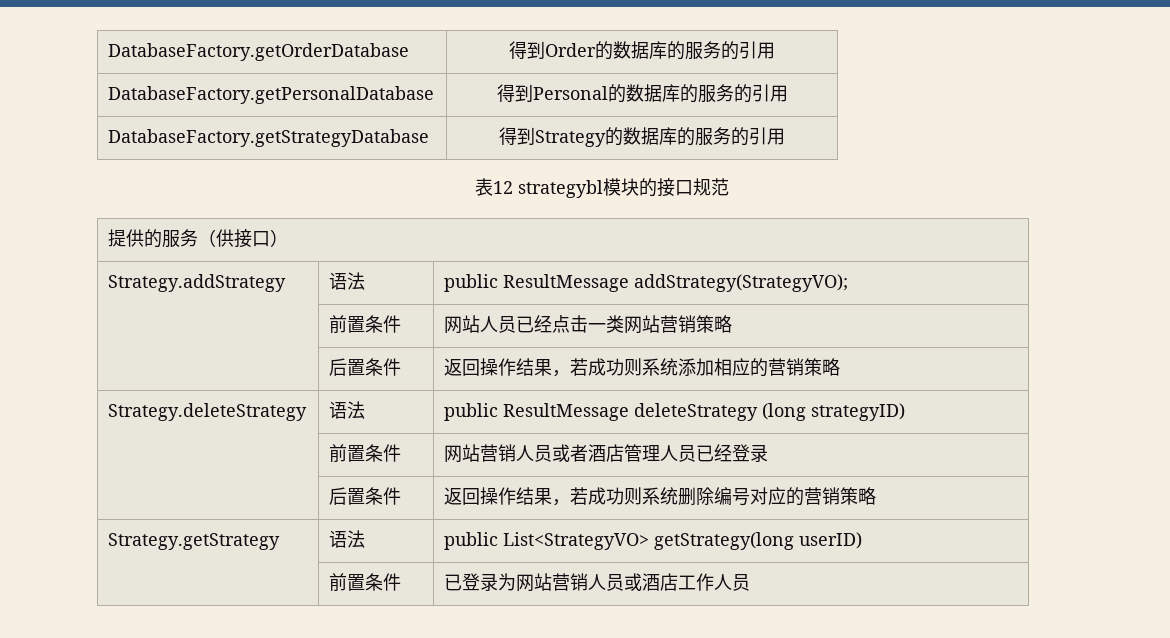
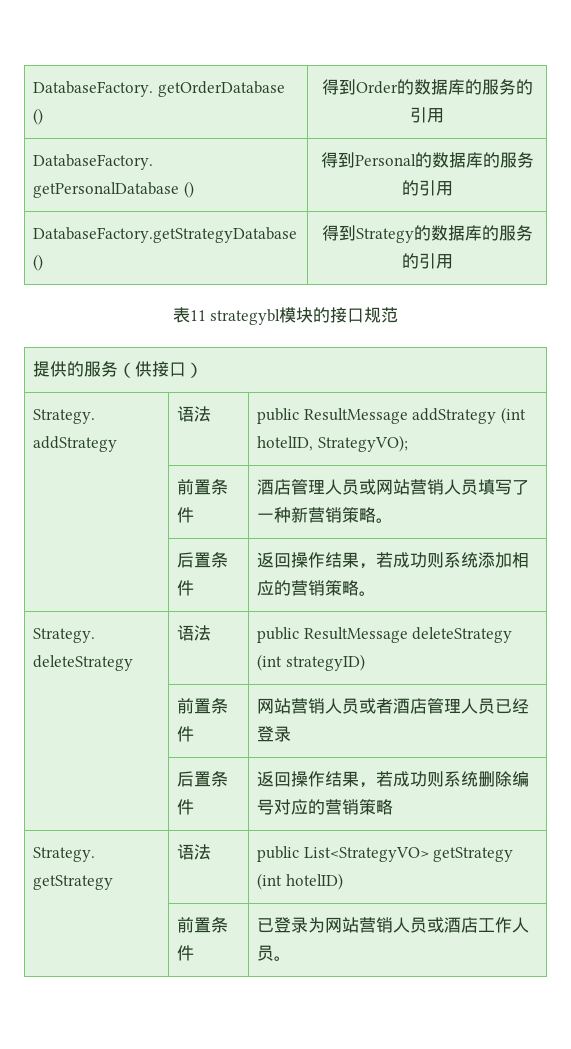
[108,43,410,61] DatabaseFactory.getOrderDatabase -> [33,81,285,97] [33,108,44,125] DatabaseFactory. getOrderDatabase ()
[108,86,435,104] DatabaseFactory.getPersonalDatabase -> [33,154,154,170] [33,181,194,198] DatabaseFactory. getPersonalDatabase ()
(430, 138) none -> [33,254,44,271] ()
[492,181,513,194] 12 -> [189,310,206,321] 11
[108,274,287,292] [329,272,366,290] [444,274,849,292] [329,315,402,333] [444,315,733,334] Strategy.addStrategy | 语法 | public ResultMessage addStrategy(StrategyVO); // | 前置条件 | 网站人员已经点击一类网站营销策略 -> [33,409,96,424] [33,436,118,452] [177,406,212,422] [257,407,526,424] [257,435,408,452] [177,479,229,495] [177,507,195,523] [257,479,530,495] [257,507,394,523] Strategy. addStrategy | 语法 | public ResultMessage addStrategy (int hotelID, StrategyVO); // | 前置条件 | 酒店管理人员或网站营销人员填写了一种新营销策略。
[108,403,308,421] // Strategy.deleteStrategy -> [359,591,377,596] [33,628,96,643] [33,655,134,671] 。 // Strategy. deleteStrategy
[762,403,807,421] (long -> [257,654,283,671] (int
[108,533,281,550] Strategy.getStrategy -> [33,847,96,862] [33,875,114,890] Strategy. getStrategy
[654,532,863,550] getStrategy(long userID) -> [433,847,514,862] [257,873,343,890] getStrategy (int hotelID)
(751, 582) none -> [274,956,292,961] 。

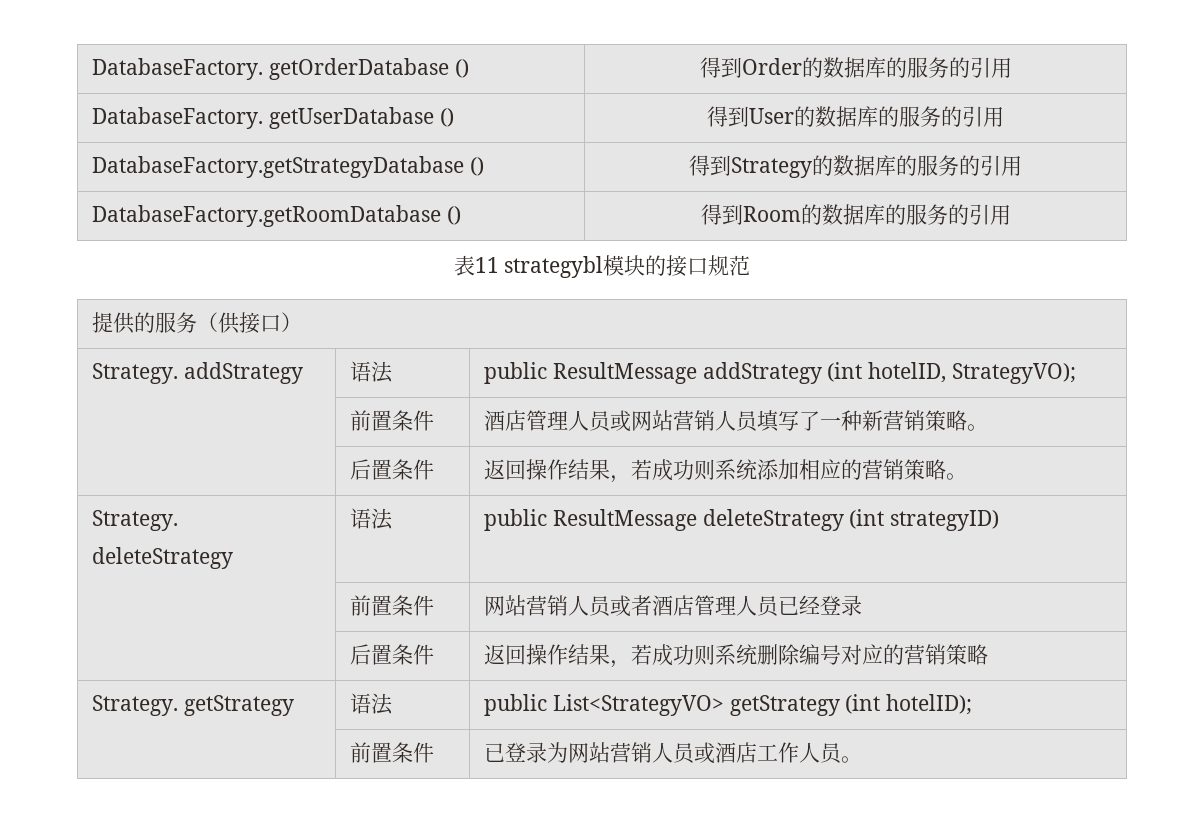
[33,181,194,198] [320,152,416,168] getPersonalDatabase () | 得到Personal -> [269,107,454,129] [707,106,794,127] getUserDatabase () | 得到User
(453, 261) none -> [92,205,462,227] [700,204,1011,225] // DatabaseFactory.getRoomDatabase () | 得到Room的数据库的服务的引用
[285,873,343,890] hotelID) -> [886,694,973,715] hotelID);

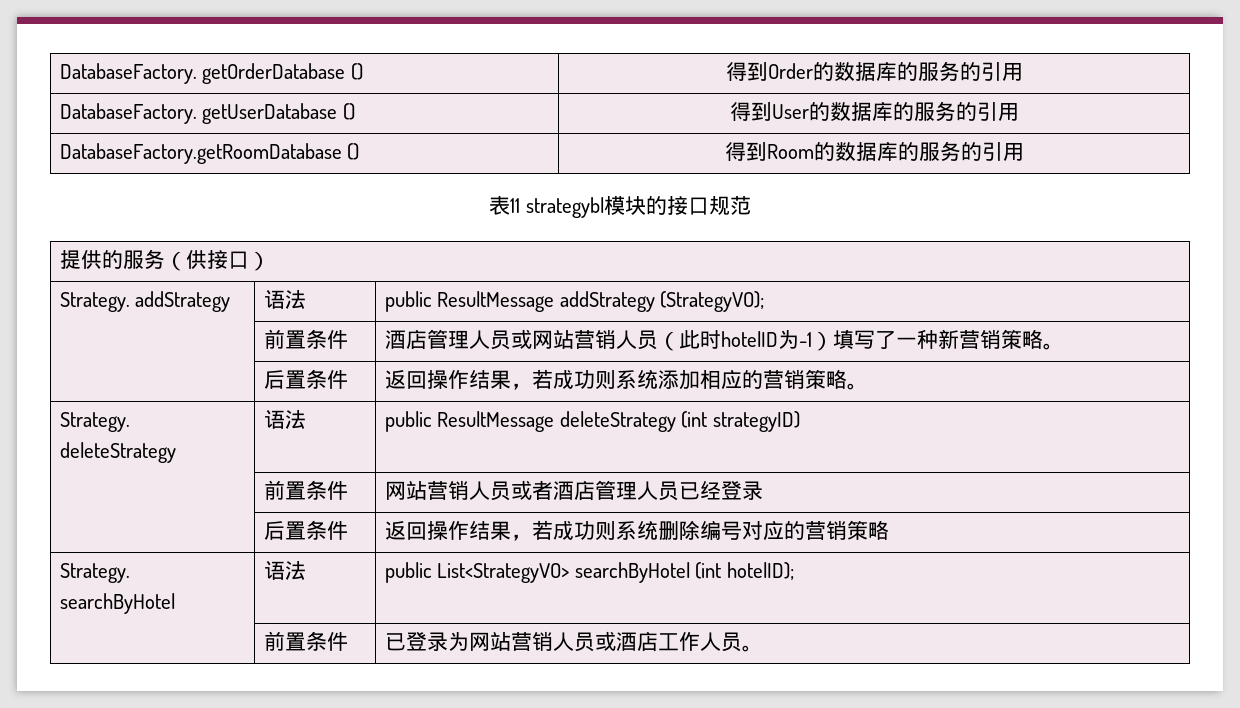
[92,156,485,178] [689,155,1022,178] // DatabaseFactory.getStrategyDatabase () | 得到Strategy的数据库的服务的引用 -> (1019, 112) none
[827,362,1076,384] (int hotelID, StrategyVO); -> [660,291,765,312] (StrategyVO);
(760, 421) none -> [657,330,833,351] （此时hotelID为-1）
[184,695,295,716] getStrategy -> [59,593,175,614] searchByHotel
[729,695,840,716] getStrategy -> [574,562,690,583] searchByHotel

